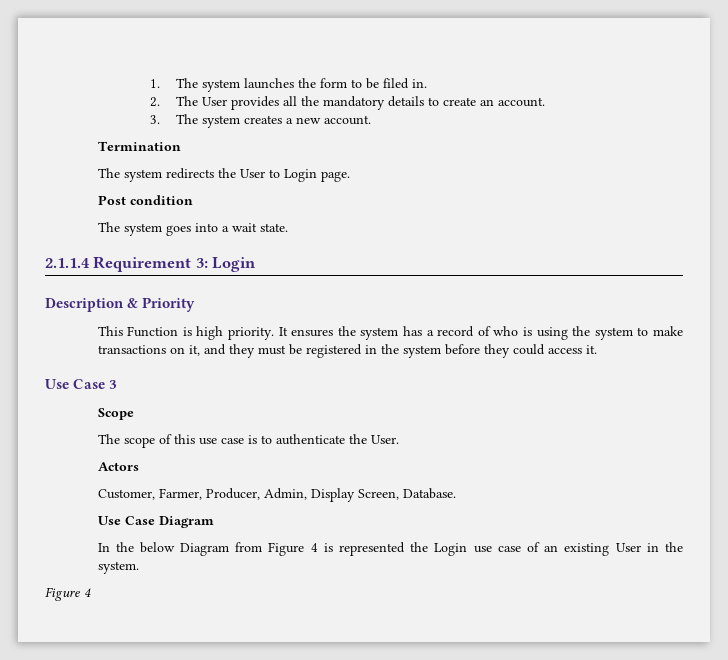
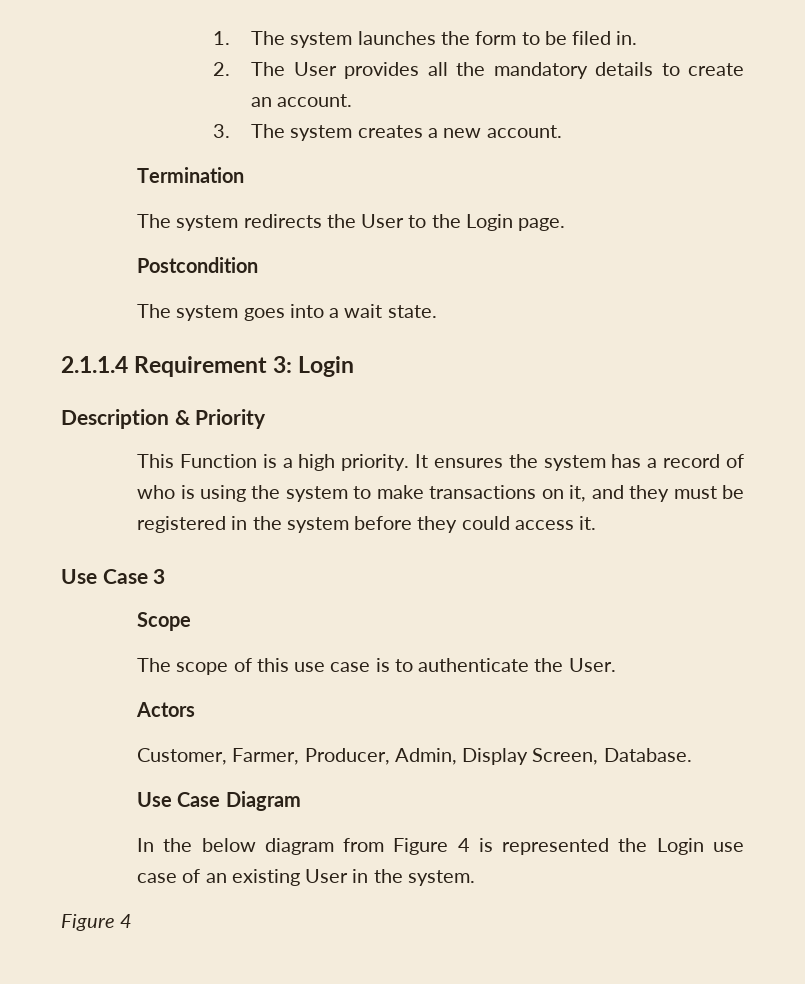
(280, 173) none -> [431,214,461,228] the
[97,195,193,205] Post condition -> [137,257,259,273] Postcondition
(192, 331) none -> [282,458,293,468] a
[180,543,230,556] Diagram -> [264,838,334,855] diagram

